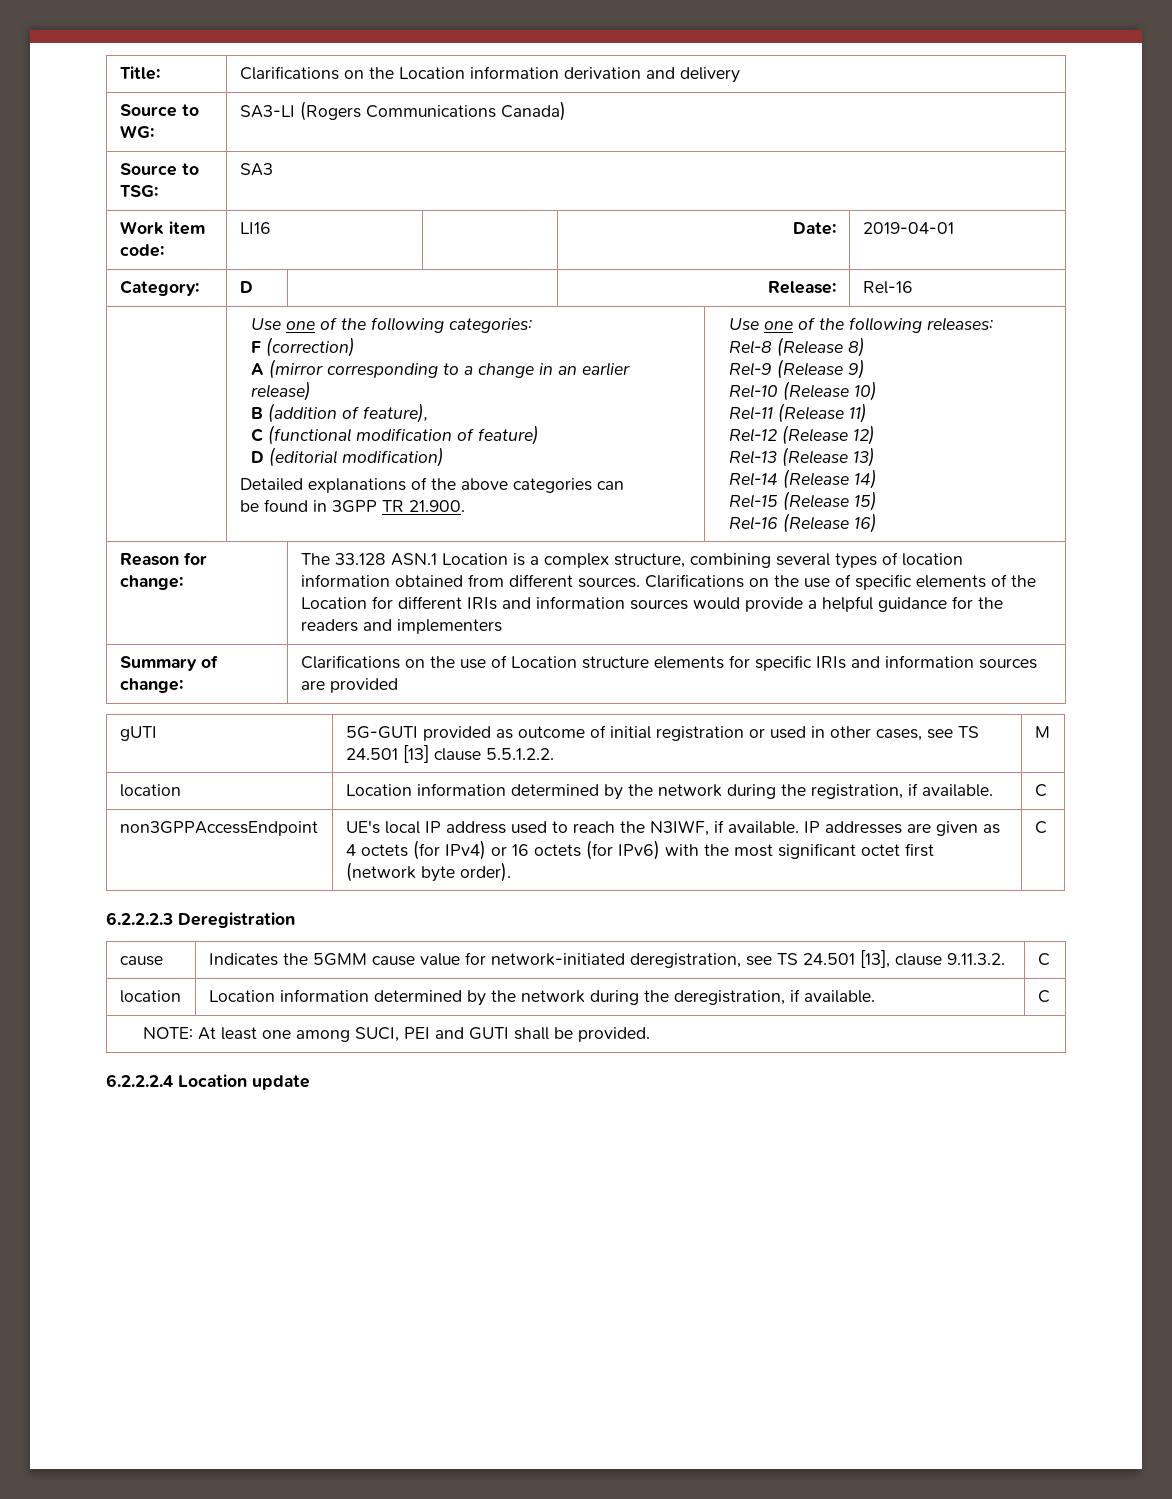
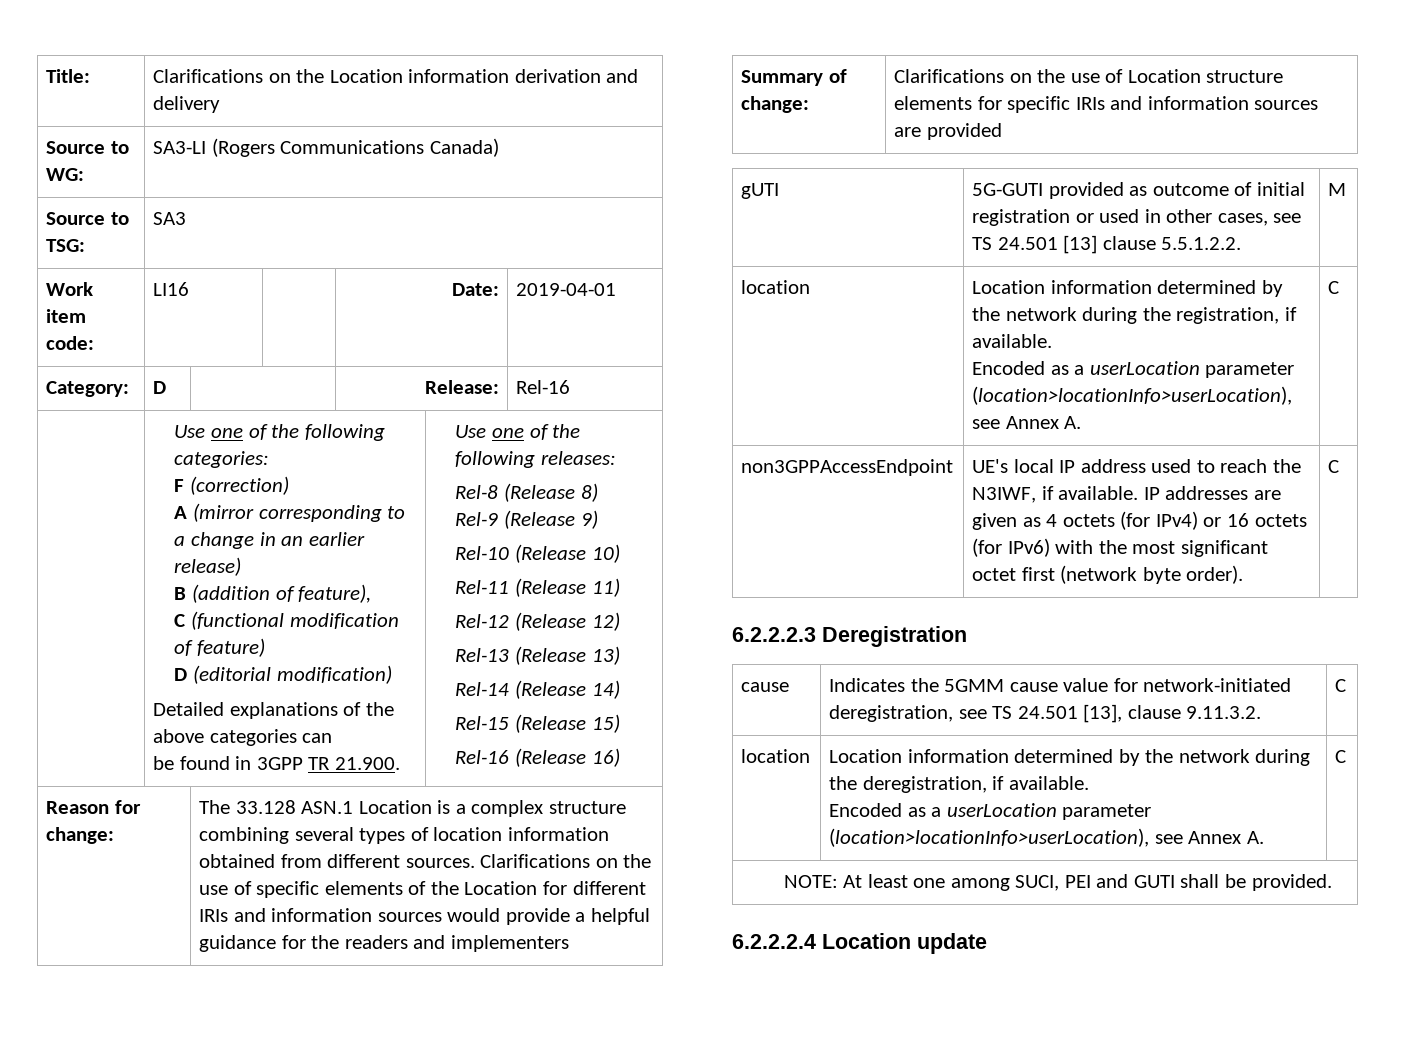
[613,553,685,568] structure, -> [548,801,626,814] structure
(993, 790) none -> [972,361,1295,378] [972,386,1293,405] [972,416,1082,429] // Encoded as a userLocation parameter (location>locationInfo>userLocation), see Annex A.
(875, 996) none -> [829,803,1152,820] [829,828,1264,847] // Encoded as a userLocation parameter (location>locationInfo>userLocation), see Annex A.

